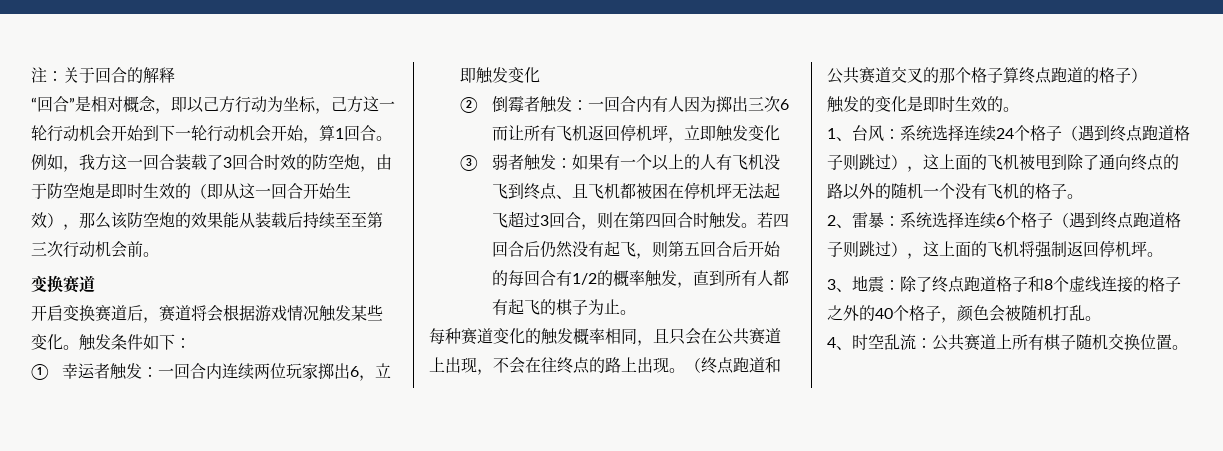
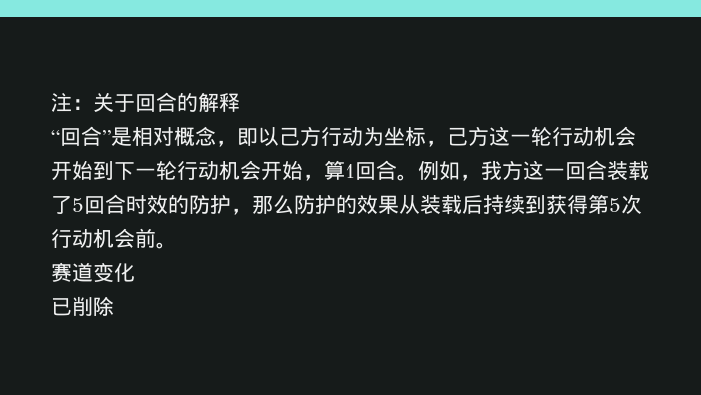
[223,157,232,168] 3 -> [72,198,84,212] 5
[328,154,392,172] [31,182,351,199] [31,211,383,230] [31,241,159,258] [31,275,95,293] [31,304,383,323] [31,334,191,351] [31,363,392,381] [460,67,541,84] [460,96,789,113] [491,124,780,143] [460,154,780,171] [491,182,780,200] [491,211,789,230] [491,241,781,259] [491,270,789,288] [491,299,636,316] [429,328,781,346] [429,357,781,375] [827,66,1147,84] [827,96,1019,113] [827,125,1190,142] [827,154,1179,172] [827,183,1083,200] [827,212,1181,229] [827,240,1163,259] [827,275,1181,293] [827,305,1101,323] [827,333,1188,351] 空炮，由于防空炮是即时生效的（即从这一回合开始生效），那么该防空炮的效果能从装载后持续至至第三次行动机会前。 // 变换赛道 // 开启变换赛道后，赛道将会根据游戏情况触发某些变化。触发条件如下： // ①幸运者触发：一回合内连续两位玩家掷出6，立即触发变化 // ②倒霉者触发：一回合内有人因为掷出三次6而让所有飞机返回停机坪，立即触发变化 // ③弱者触发：如果有一个以上的人有飞机没飞到终点、且飞机都被困在停机坪无法起飞超过3回合，则在第四回合时触发。若四回合后仍然没有起飞，则第五回合后开始的每回合有1/2的概率触发，直到所有人都有起飞的棋子为止。 // 每种赛道变化的触发概率相同，且只会在公共赛道上出现，不会在往终点的路上出现。（终点跑道和公共赛道交叉的那个格子算终点跑道的格子） // 触发的变化是即时生效的。 // 1、台风：系统选择连续24个格子（遇到终点跑道格子则跳过），这上面的飞机被甩到除了通向终点的路以外的随机一个没有飞机的格子。 // 2、雷暴：系统选择连续6个格子（遇到终点跑道格子则跳过），这上面的飞机将强制返回停机坪。 // 3、地震：除了终点跑道格子和8个虚线连接的格子之外的40个格子，颜色会被随机打乱。 // 4、时空乱流：公共赛道上所有棋子随机交换位置。 -> [210,194,642,215] [51,228,177,249] [51,262,135,282] [51,296,114,316] 护，那么防护的效果从装载后持续到获得第5次行动机会前。 // 赛道变化 // 已削除

